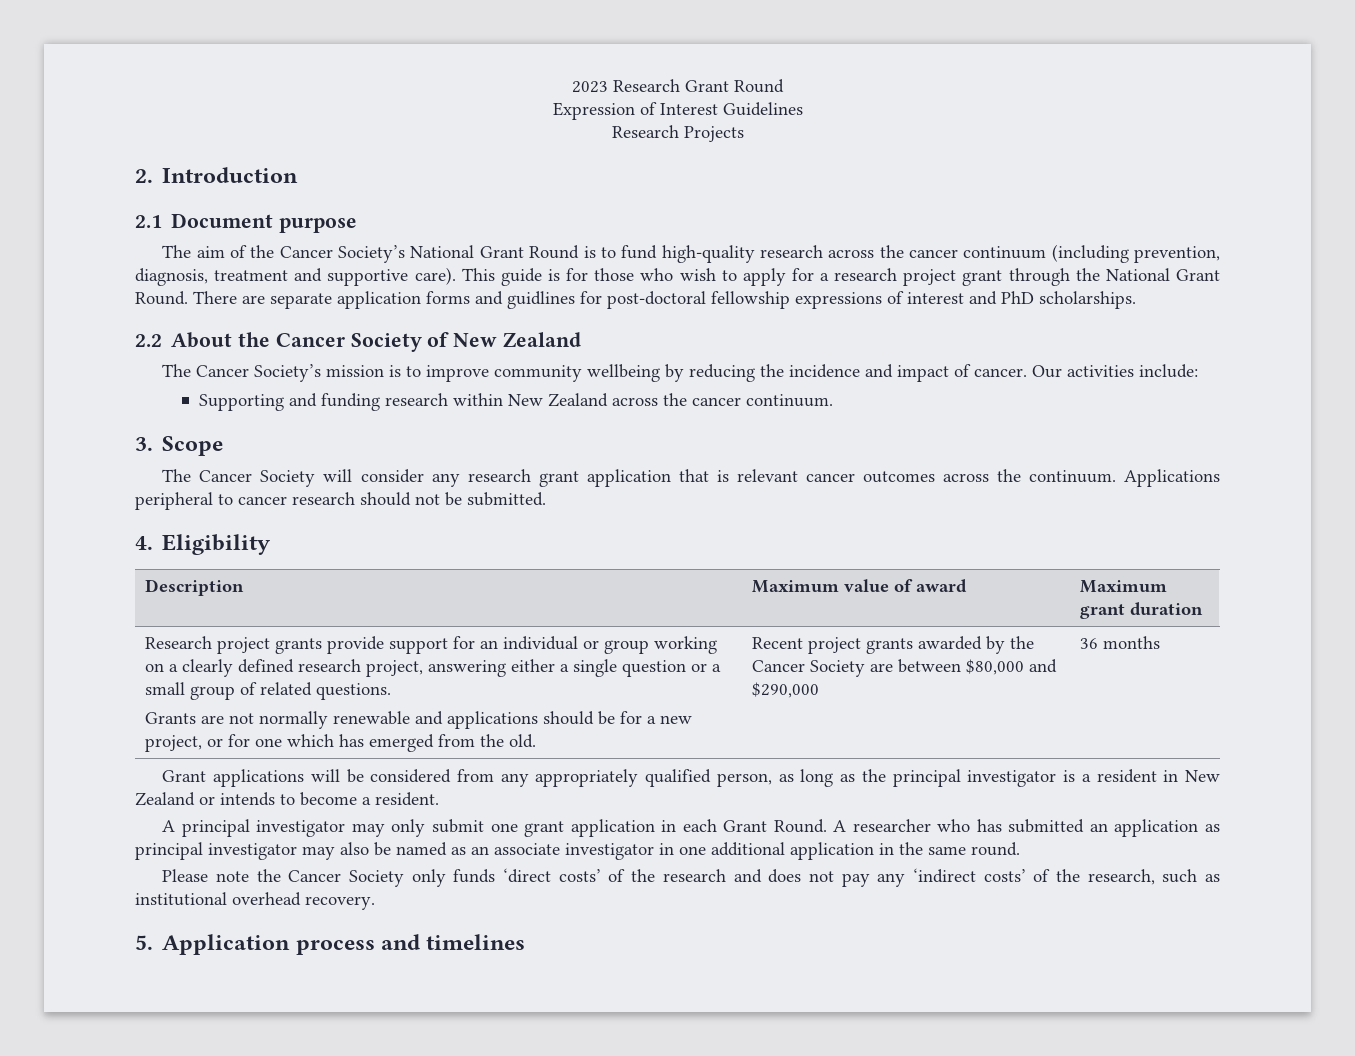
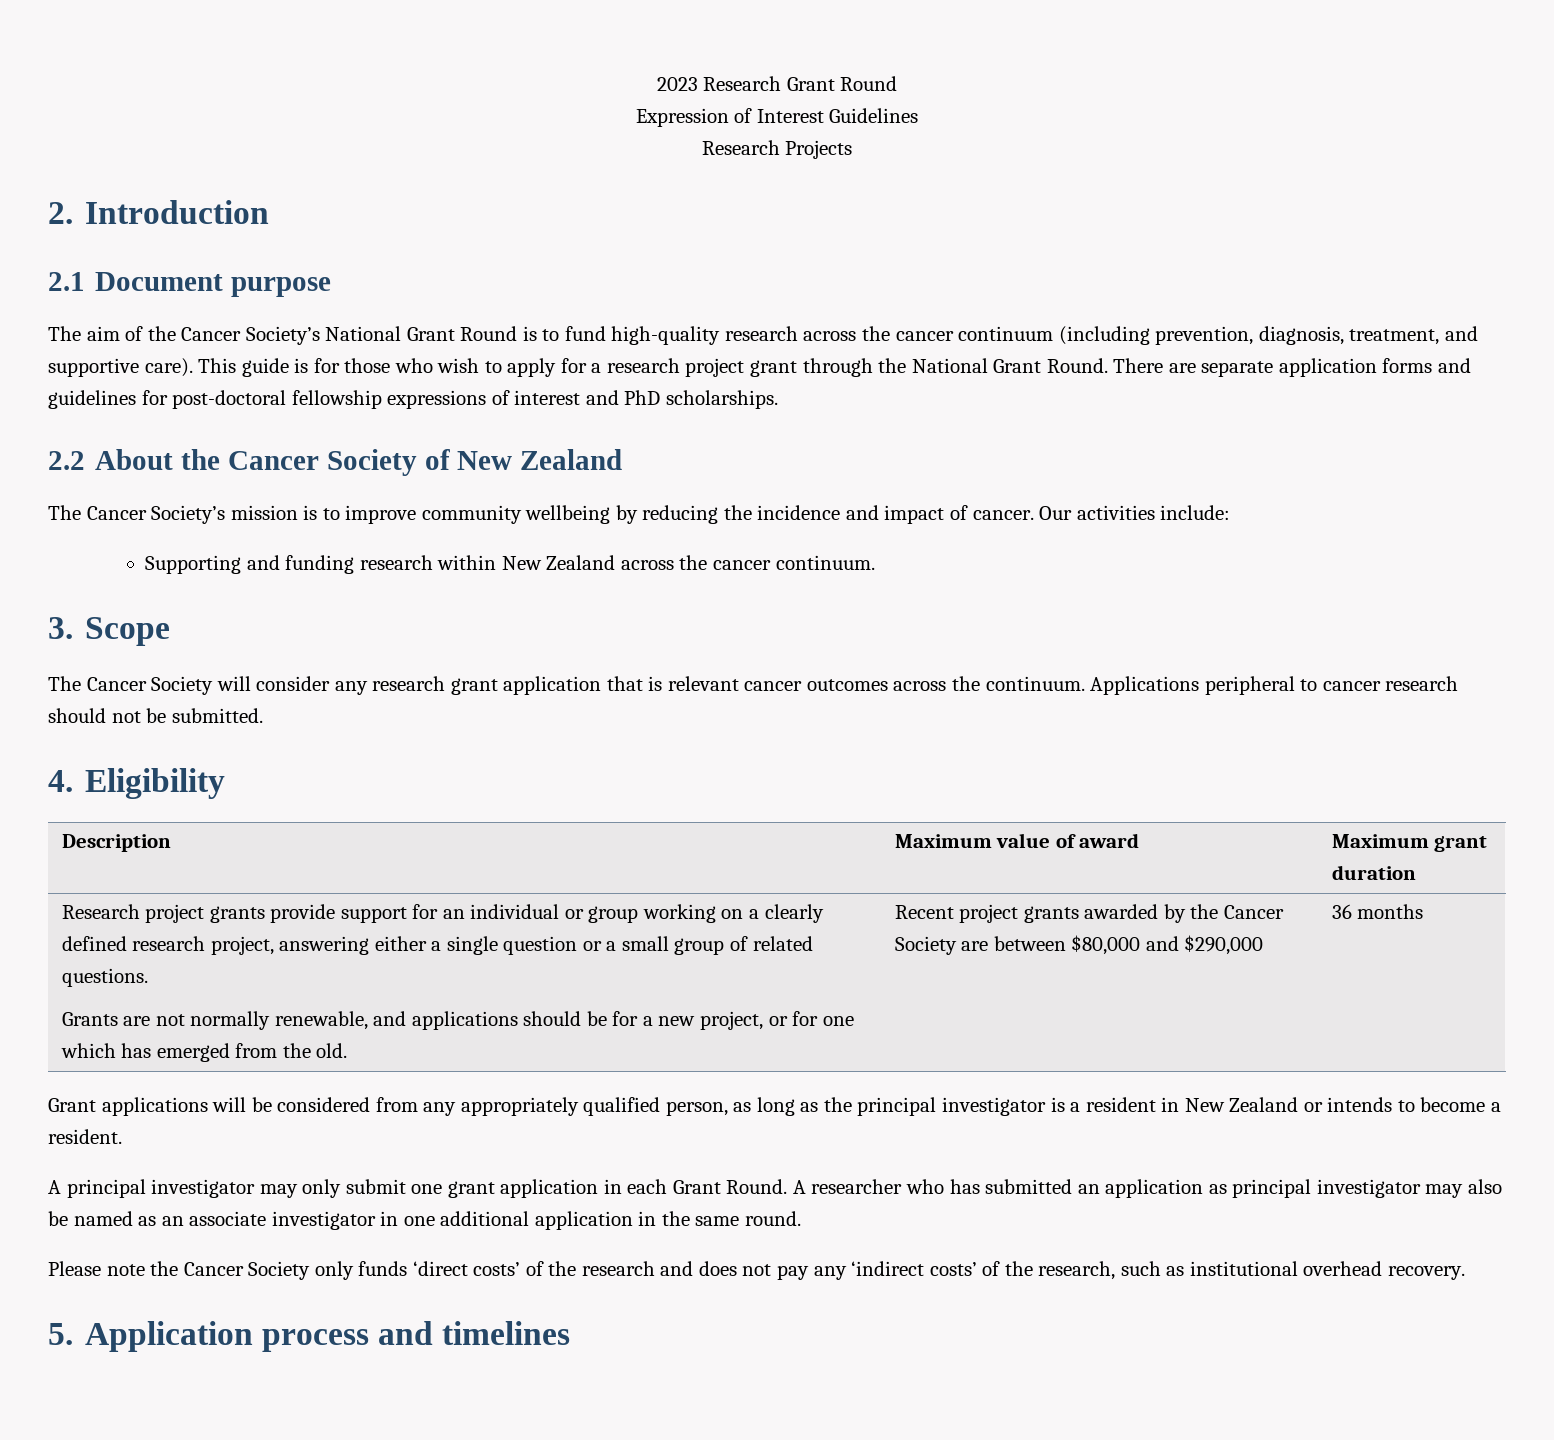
[214,270,289,281] treatment -> [1349,329,1440,345] treatment,
[507,291,575,309] guidlines -> [48,390,136,409] guidelines
[333,711,411,725] renewable -> [274,1011,368,1030] renewable,

